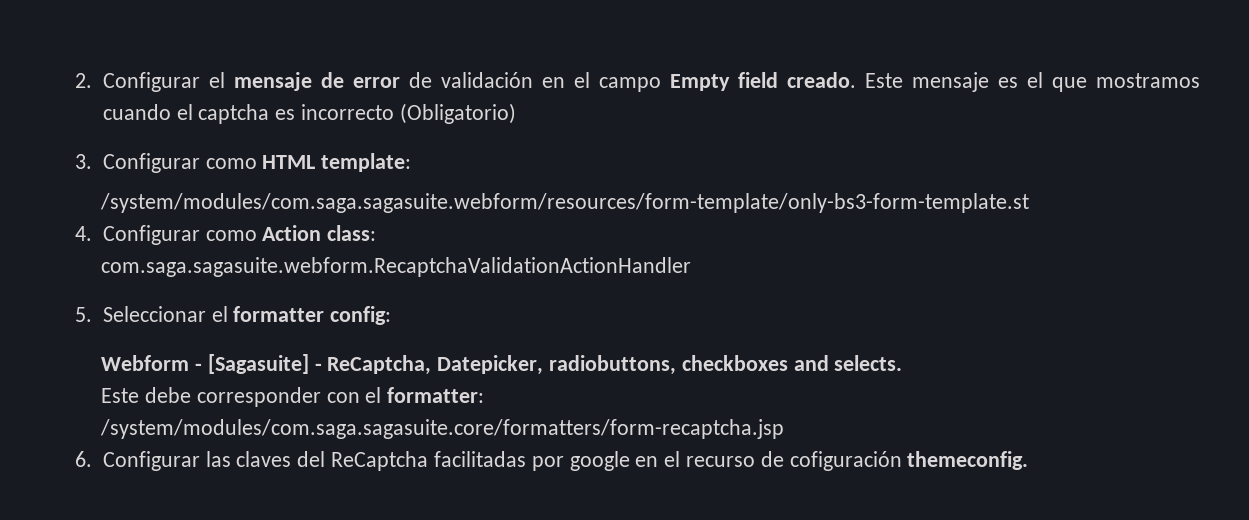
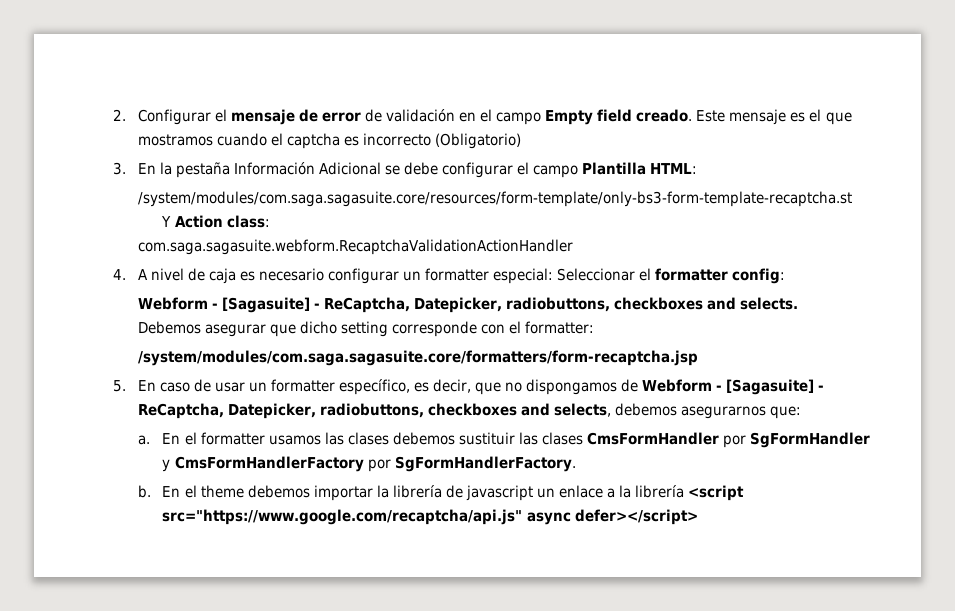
[102,153,412,173] [100,193,1030,213] [75,225,377,245] [101,257,692,277] [75,307,93,322] Configurar como HTML template: // /system/modules/com.saga.sagasuite.webform/resources/form-template/only-bs3-form-template.st // 4. Configurar como Action class: // com.saga.sagasuite.webform.RecaptchaValidationActionHandler // 5. -> [137,162,698,178] [137,191,852,207] [161,215,270,228] [137,239,573,255] [112,268,554,284] En la pestaña Información Adicional se debe configurar el campo Plantilla HTML: // /system/modules/com.saga.sagasuite.core/resources/form-template/only-bs3-form-template-recaptcha.st // Y Action class: // com.saga.sagasuite.webform.RecaptchaValidationActionHandler // 4. A nivel de caja es necesario configurar un formatter especial:
[101,387,485,407] [100,419,785,439] [75,451,1029,471] Este debe corresponder con el formatter: // /system/modules/com.saga.sagasuite.core/formatters/form-recaptcha.jsp // 6. Configurar las claves del ReCaptcha facilitadas por google en el recurso de cofiguración themeconfig. -> [137,321,595,337] [137,350,698,366] [112,379,825,395] [137,403,802,419] [137,432,871,448] [162,456,576,472] [137,485,745,501] [162,509,698,525] Debemos asegurar que dicho setting corresponde con el formatter: // /system/modules/com.saga.sagasuite.core/formatters/form-recaptcha.jsp // 5. En caso de usar un formatter específico, es decir, que no dispongamos de Webform - [Sagasuite] - ReCaptcha, Datepicker, radiobuttons, checkboxes and selects, debemos asegurarnos que: // a. En el formatter usamos las clases debemos sustituir las clases CmsFormHandler por SgFormHandler y CmsFormHandlerFactory por SgFormHandlerFactory. // b. En el theme debemos importar la librería de javascript un enlace a la librería <script src="https://www.google.com/recaptcha/api.js" async defer></script>

